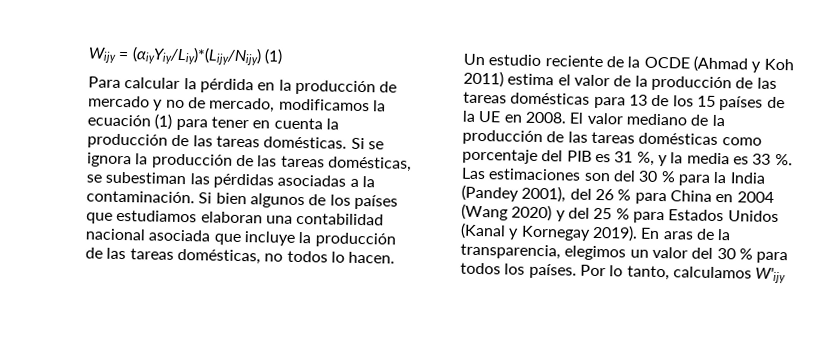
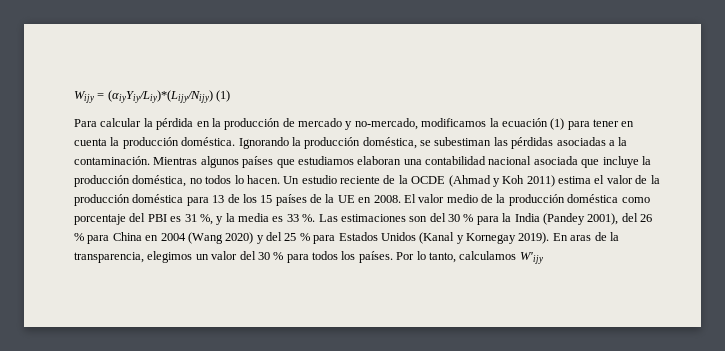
[165,97,276,113] no de mercado, -> [354,118,418,130] no-mercado,
[171,134,384,150] [87,152,412,172] de las tareas domésticas. Si se ignora la producción de las tareas domésticas, -> [181,137,417,149] doméstica. Ignorando la producción doméstica,
[198,192,351,209] Si bien algunos de los -> [153,156,239,168] Mientras algunos
[85,247,261,265] de las tareas domésticas, -> [132,175,187,187] doméstica,
[735,77,777,89] [463,91,591,105] de las tareas domésticas -> [132,194,184,203] doméstica
[625,113,726,127] [462,129,719,146] mediano de la producción de las tareas domésticas -> [446,194,619,206] medio de la producción doméstica
[566,150,592,162] PIB -> [147,214,167,222] PBI

